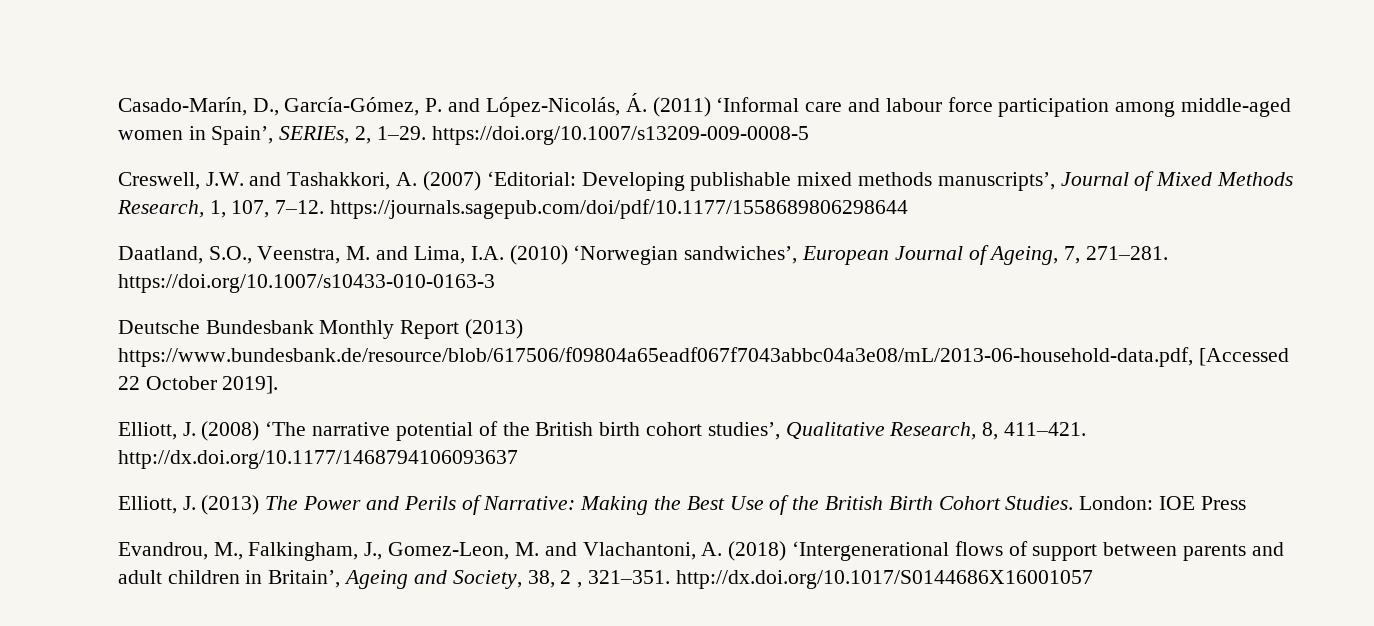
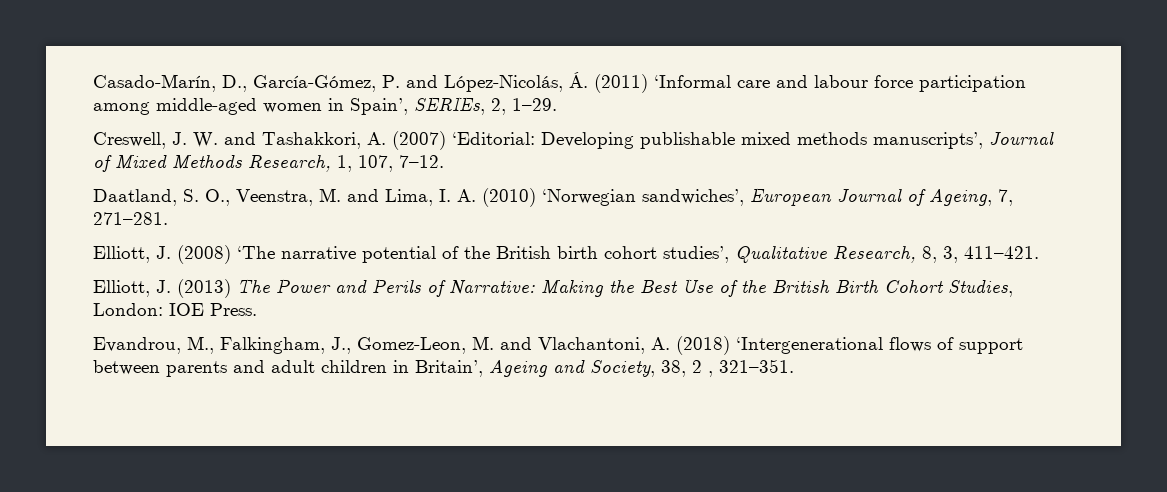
[431,126,809,145] https://doi.org/10.1007/s13209-009-0008-5 -> (557, 104) none
[205,172,244,186] J.W. -> [171,132,218,148] J. W.
[330,199,909,219] https://journals.sagepub.com/doi/pdf/10.1177/1558689806298644 -> (444, 161) none
[208,246,252,264] S.O., -> [182,189,230,206] S. O.,
[470,246,504,260] I.A. -> [438,189,476,202] I. A.
[117,274,495,293] [117,319,524,339] [117,347,1289,367] [117,376,279,394] https://doi.org/10.1007/s10433-010-0163-3 // Deutsche Bundesbank Monthly Report (2013) https://www.bundesbank.de/resource/blob/617506/f09804a65eadf067f7043abbc04a3e08/mL/2013-06-household-data.pdf, [Accessed 22 October 2019]. -> (168, 218) none
(999, 431) none -> [942,246,958,263] 3,
[117,450,518,469] http://dx.doi.org/10.1177/1468794106093637 -> (1039, 252) none
[1005,496,1074,510] Studies. -> [947,280,1013,297] Studies,
[1200,496,1246,510] Press -> [209,303,257,316] Press.
[675,570,1093,589] http://dx.doi.org/10.1017/S0144686X16001057 -> (794, 366) none

